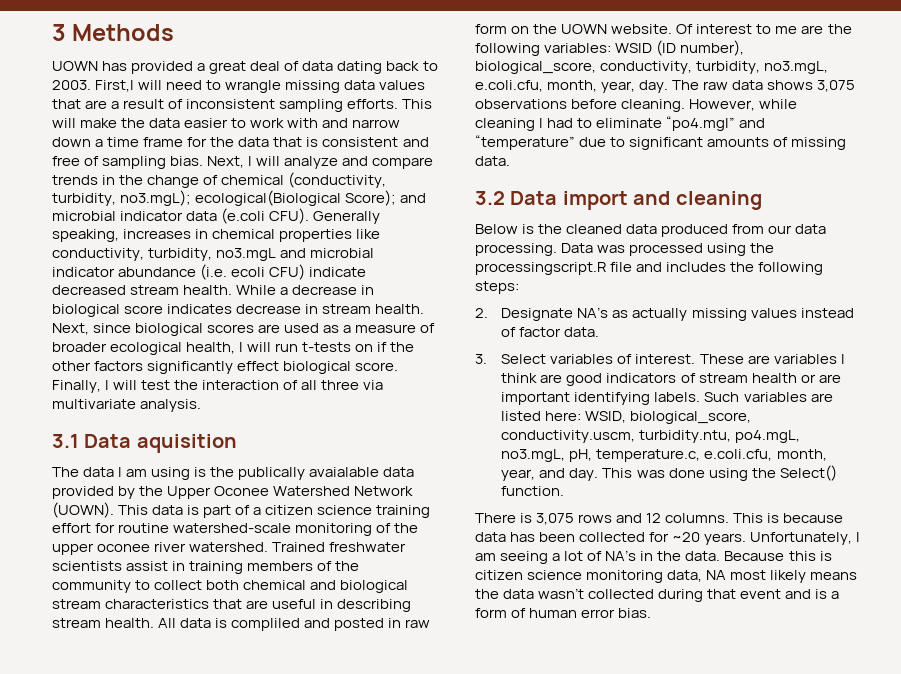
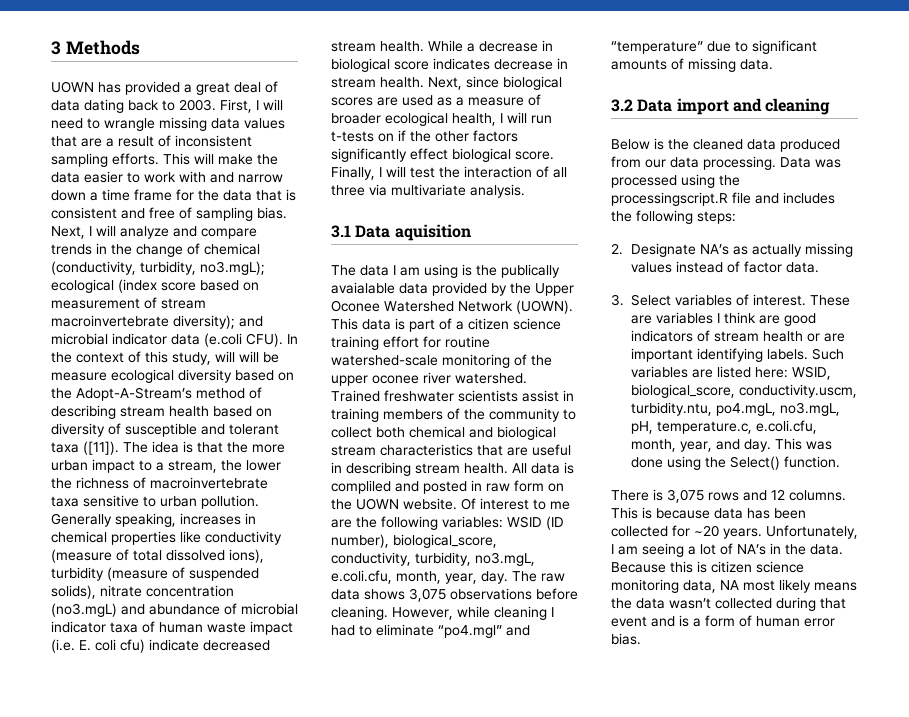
[95,80,135,92] First,I -> [220,99,259,113] First, I
[195,190,397,206] ecological(Biological Score); -> [51,279,259,293] [51,297,206,309] [51,315,235,329] ecological (index score based on measurement of stream macroinvertebrate diversity);
(310, 216) none -> [287,334,298,344] [51,351,279,365] [51,369,294,383] [51,387,262,401] [51,405,272,419] [51,423,279,437] [51,441,285,455] [51,459,281,473] [51,477,268,489] [51,495,259,509] In the context of this study, will will be measure ecological diversity based on the Adopt-A-Stream’s method of describing stream health based on diversity of susceptible and tolerant taxa ([11]). The idea is that the more urban impact to a stream, the lower the richness of macroinvertebrate taxa sensitive to urban pollution.
[52,248,375,261] [52,264,306,280] conductivity, turbidity, no3.mgL and microbial indicator abundance (i.e. ecoli CFU) -> [205,531,282,545] [51,549,264,563] [51,567,259,581] [51,585,234,599] [51,603,298,617] [51,621,293,635] [51,639,145,653] conductivity (measure of total dissolved ions), turbidity (measure of suspended solids), nitrate concentration (no3.mgL) and abundance of microbial indicator taxa of human waste impact (i.e. E. coli cfu)

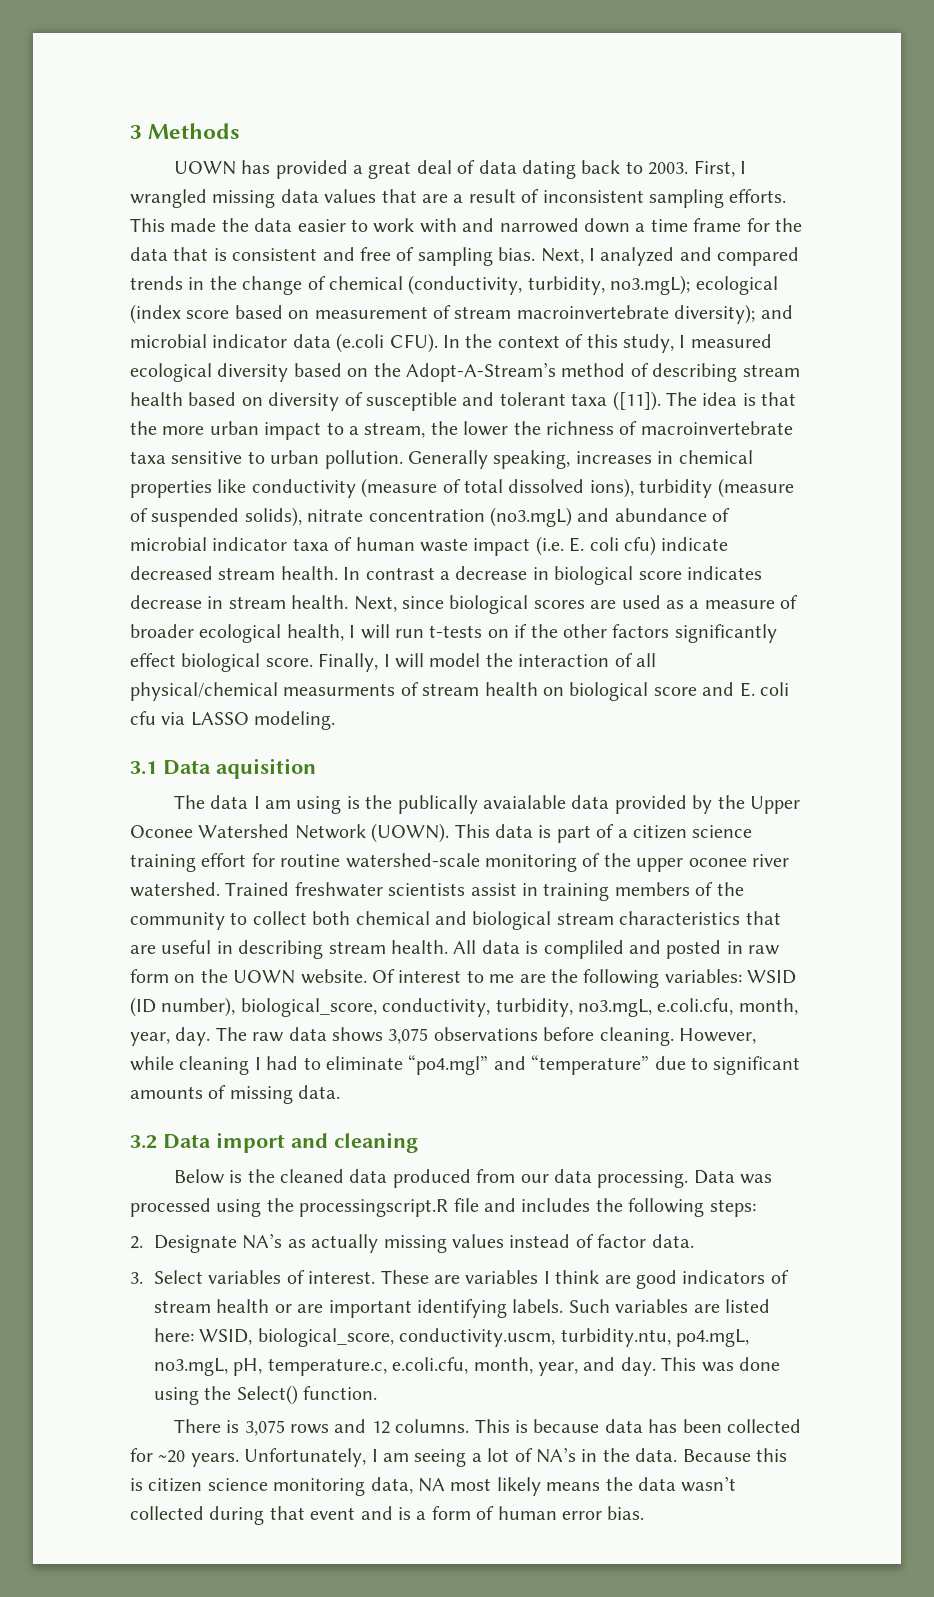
[263,99,283,110] [51,118,155,131] will need to wrangle -> [130,189,207,208] wrangled
[194,153,253,165] will make -> [170,218,217,232] made
[238,174,283,183] narrow -> [499,218,579,233] narrowed
[96,225,257,239] will analyze and compare -> [600,247,800,266] analyzed and compared
[215,351,279,363] [51,372,107,381] will will be measure -> [679,334,772,348] I measured
[428,40,463,52] While -> [343,567,435,580] In contrast
[410,167,435,178] test -> [429,653,481,667] model
[331,184,525,198] three via multivariate analysis. -> [130,682,789,701] [130,711,336,730] physical/chemical measurments of stream health on biological score and E. coli cfu via LASSO modeling.

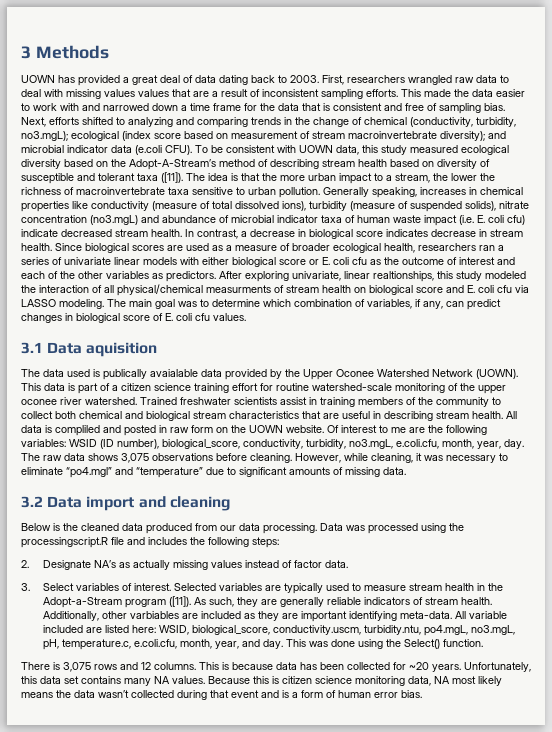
[740,161,747,174] [130,189,319,208] I wrangled missing data -> [347,75,509,85] [21,89,135,99] researchers wrangled raw data to deal with missing values
[588,247,800,266] I analyzed and compared -> [49,117,248,128] efforts shifted to analyzing and comparing
[443,334,686,353] In the context of this study, I -> [195,145,407,155] To be consistent with UOWN data, this study
[365,567,435,580] contrast -> [197,229,238,239] contrast,
[353,596,444,612] Next, since -> [55,243,82,251] Since
[349,624,777,643] [130,653,481,672] I will run t-tests on if the other factors significantly effect biological score. Finally, I will model -> [418,243,504,251] [21,257,515,267] [21,271,526,282] researchers ran a series of univariate linear models with either biological score or E. coli cfu as the outcome of interest and each of the other variables as predictors. After exploring univariate, linear realtionships, this study modeled
(336, 720) none -> [107,299,501,310] [21,313,246,323] The main goal was to determine which combination of variables, if any, can predict changes in biological score of E. coli cfu values.
[253,795,393,814] I am using is the -> [67,369,100,377] used is
[179,1056,299,1075] cleaning I had -> [371,453,496,463] cleaning, it was necessary
[380,1270,789,1289] [153,1299,689,1318] These are variables I think are good indicators of stream health or are important identifying labels. Such variables -> [173,583,503,594] [42,596,492,608] [42,611,507,622] [42,625,83,633] Selected variables are typically used to measure stream health in the Adopt-a-Stream program ([11]). As such, they are generally reliable indicators of stream health. Additionally, other varbiables are included as they are important identifying meta-data. All variable included
[371,1447,678,1467] I am seeing a lot of NA’s in the data. -> [21,676,205,686] this data set contains many NA values.

